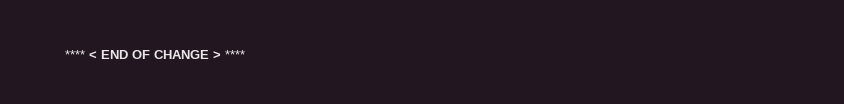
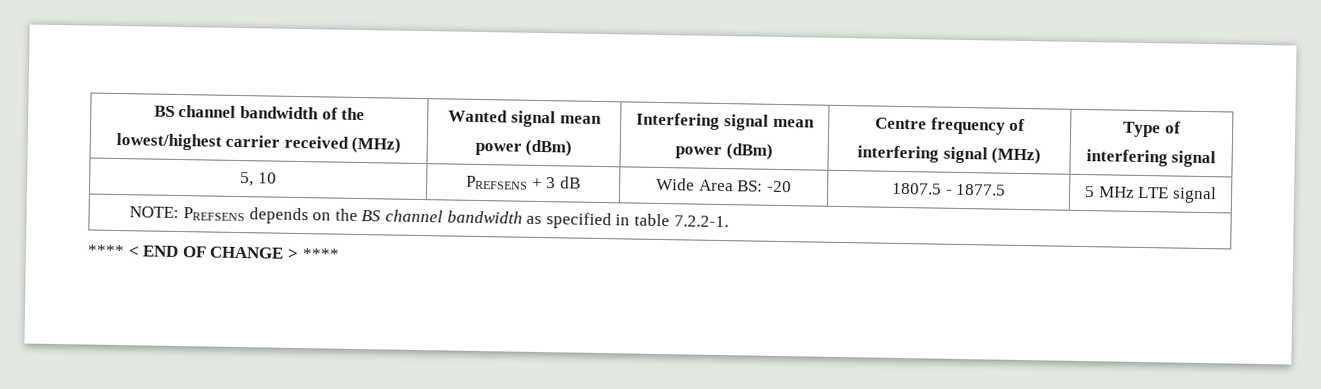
(65, 54) none -> [153,104,366,121] [115,132,402,154] [448,109,602,128] [474,139,573,157] [636,112,815,131] [675,143,773,160] [874,117,1026,135] [856,145,1042,165] [1123,121,1181,138] [1085,149,1217,168] [240,172,277,187] [466,175,581,190] [656,177,792,193] [891,182,1007,196] [1085,186,1217,204] [129,206,729,230] BS channel bandwidth of the lowest/highest carrier received (MHz) | Wanted signal mean power (dBm) | Interfering signal mean power (dBm) | Centre frequency of interfering signal (MHz) | Type of interfering signal // 5, 10 | PREFSENS + 3 dB | Wide Area BS: -20 | 1807.5 - 1877.5 | 5 MHz LTE signal // NOTE: PREFSENS depends on the BS channel bandwidth as specified in table 7.2.2-1. //

